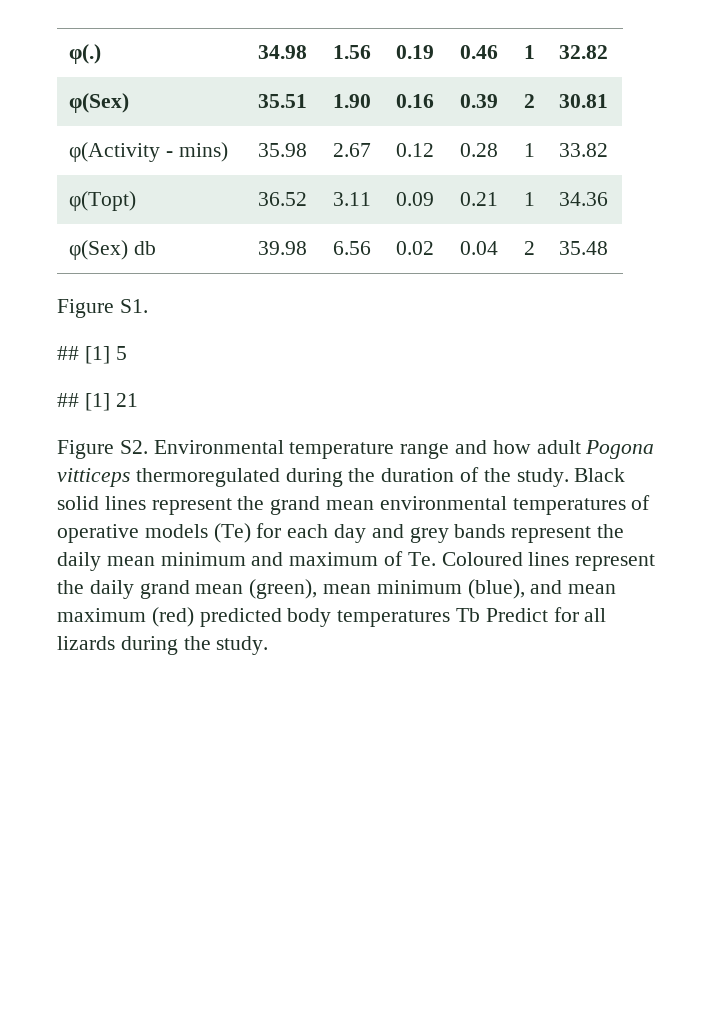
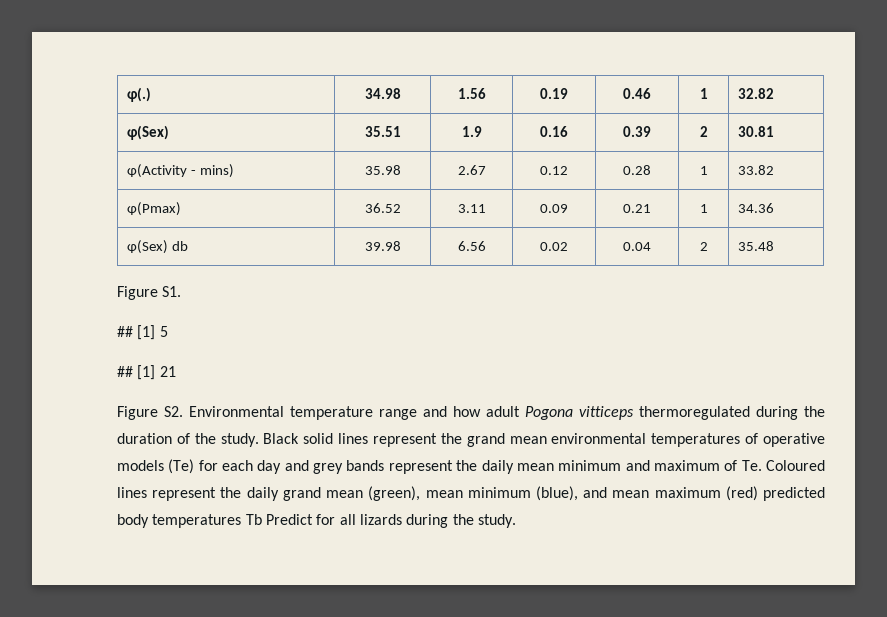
[332,94,371,108] 1.90 -> [461,126,482,137] 1.9
[69,191,137,211] φ(Topt) -> [127,202,182,216] φ(Pmax)

